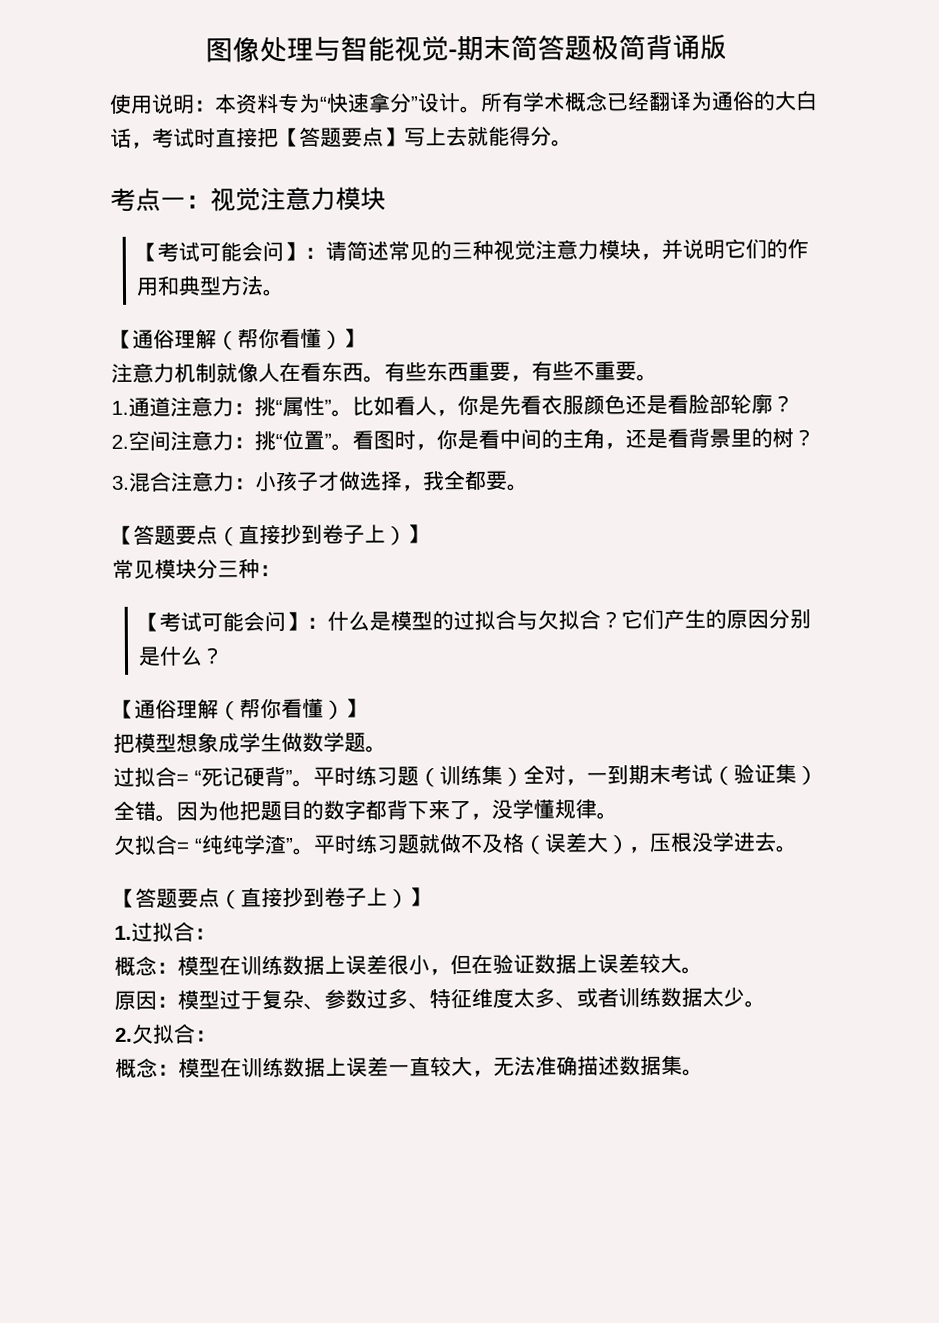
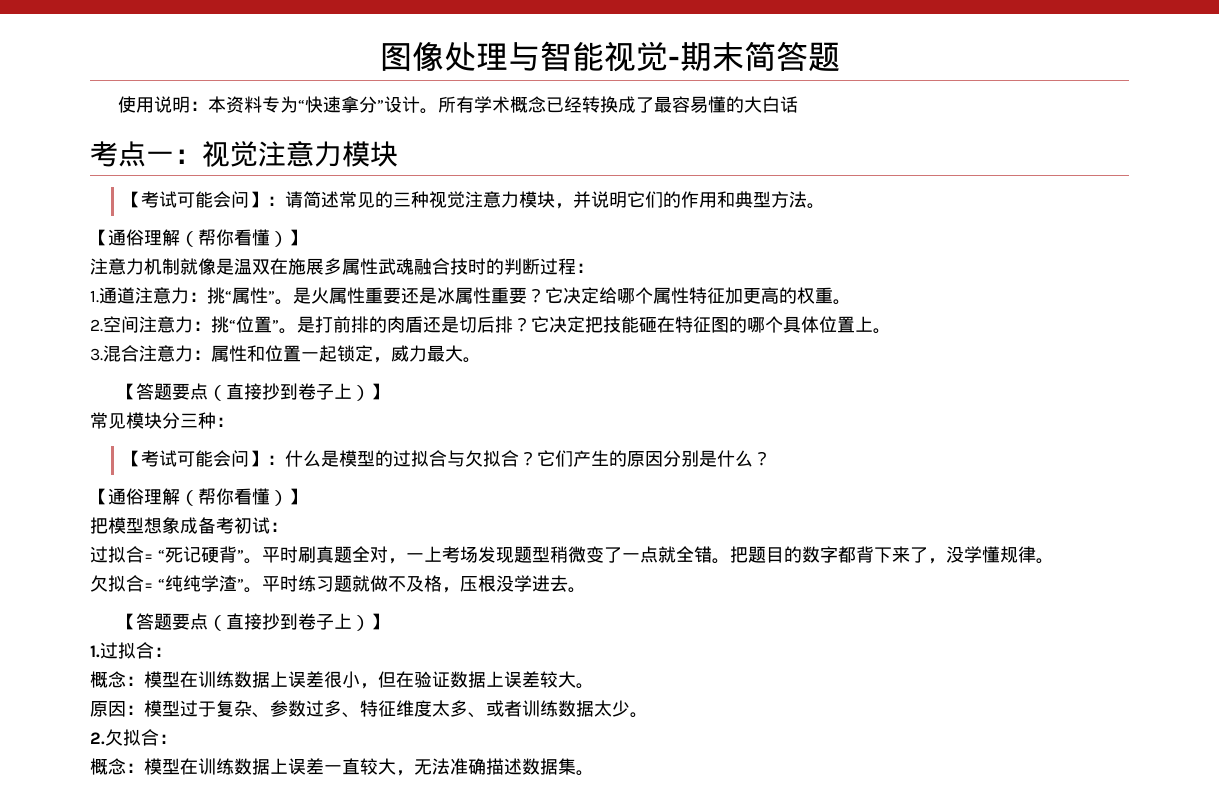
[591,34,727,61] 极简背诵版 -> (840, 57) none
[648,90,818,112] [110,125,573,149] 翻译为通俗的大白话，考试时直接把【答题要点】写上去就能得分。 -> [581,96,798,113] 转换成了最容易懂的大白话
[258,360,658,383] 人在看东西。有些东西重要，有些不重要。 -> [216,258,594,275] 是温双在施展多属性武魂融合技时的判断过程：
[352,393,794,417] 比如看人，你是先看衣服颜色还是看脸部轮廓？ -> [293,287,851,305] 是火属性重要还是冰属性重要？它决定给哪个属性特征加更高的权重。
[352,428,815,451] [111,470,508,492] 看图时，你是看中间的主角，还是看背景里的树？ // 3.混合注意力：小孩子才做选择，我全都要 -> [297,316,891,334] [90,345,463,363] 是打前排的肉盾还是切后排？它决定把技能砸在特征图的哪个具体位置上。 // 3.混合注意力：属性和位置一起锁定，威力最大
[239,731,387,753] 学生做数学题。 -> [198,517,288,534] 备考初试：
[355,763,818,788] [113,800,240,822] 练习题（训练集）全对，一到期末考试（验证集）全错。因为他 -> [297,546,730,564] 刷真题全对，一上考场发现题型稍微变了一点就全错。
[523,832,630,855] （误差大） -> (442, 583) none

